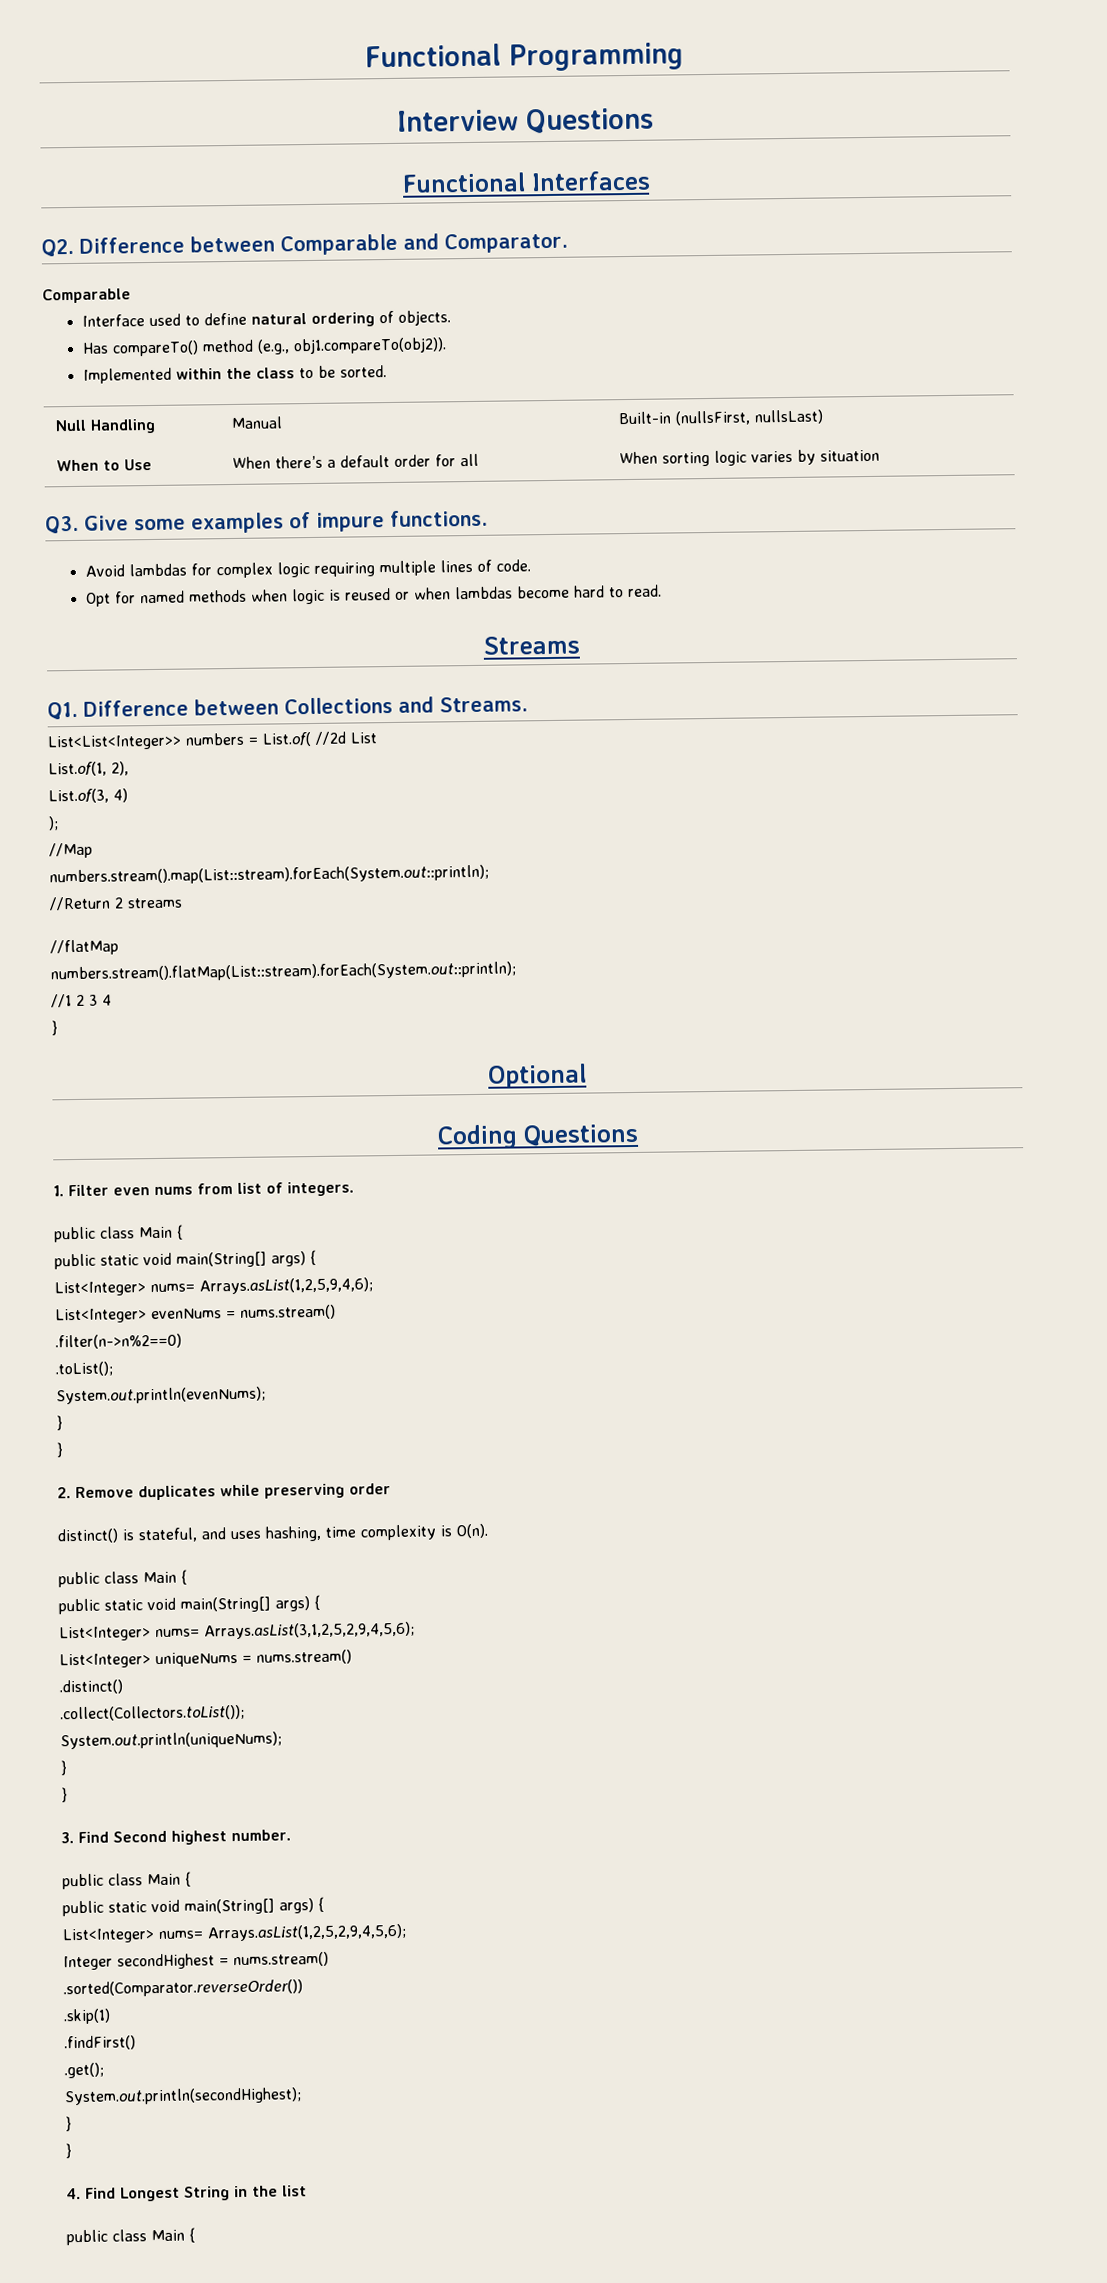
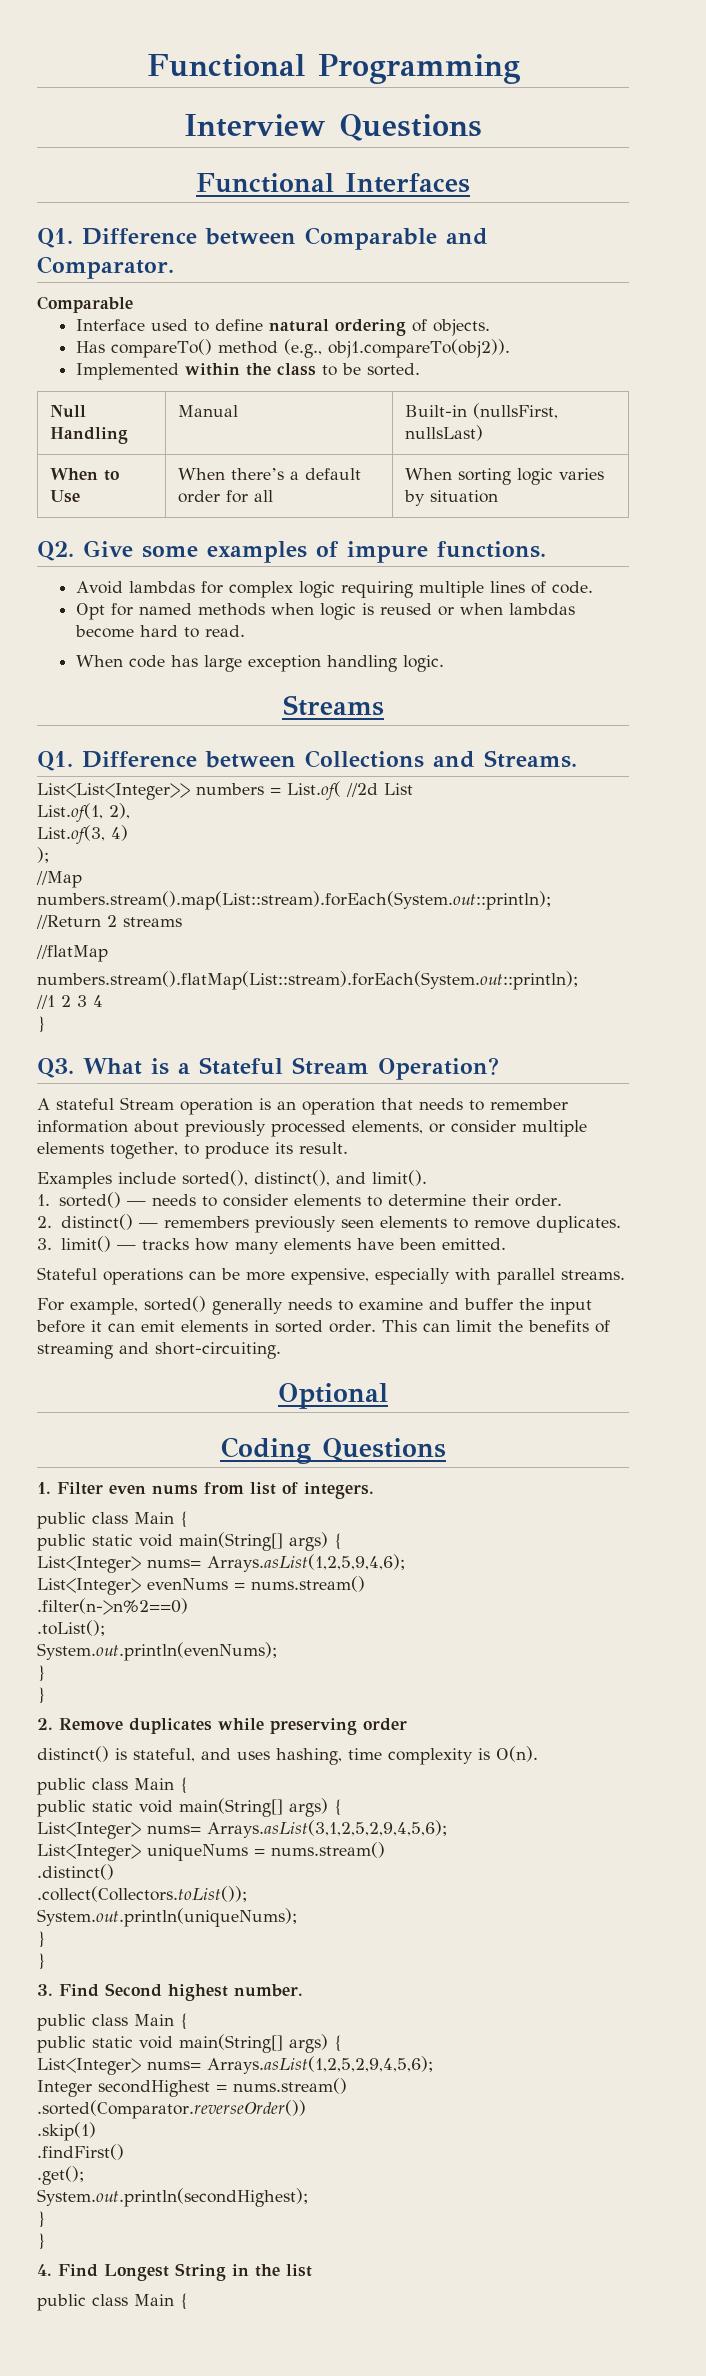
[41,238,74,258] Q2. -> [37,228,73,248] Q1.
[45,515,79,535] Q3. -> [37,541,74,561] Q2.
(662, 591) none -> [76,655,445,672] // When code has large exception handling logic.
(58, 1028) none -> [37,1057,499,1080] [37,1097,568,1115] [37,1120,587,1137] [37,1142,348,1159] [37,1170,427,1189] [37,1192,562,1208] [37,1214,621,1233] [37,1236,506,1254] [37,1267,625,1285] [37,1296,592,1315] [36,1320,610,1333] [37,1342,281,1359] // Q3. What is a Stateful Stream Operation? // A stateful Stream operation is an operation that needs to remember information about previously processed elements, or consider multiple elements together, to produce its result. // Examples include sorted(), distinct(), and limit(). // 1. sorted() — needs to consider elements to determine their order. // 2. distinct() — remembers previously seen elements to remove duplicates. // 3. limit() — tracks how many elements have been emitted. // Stateful operations can be more expensive, especially with parallel streams. // For example, sorted() generally needs to examine and buffer the input before it can emit elements in sorted order. This can limit the benefits of streaming and short-circuiting.

